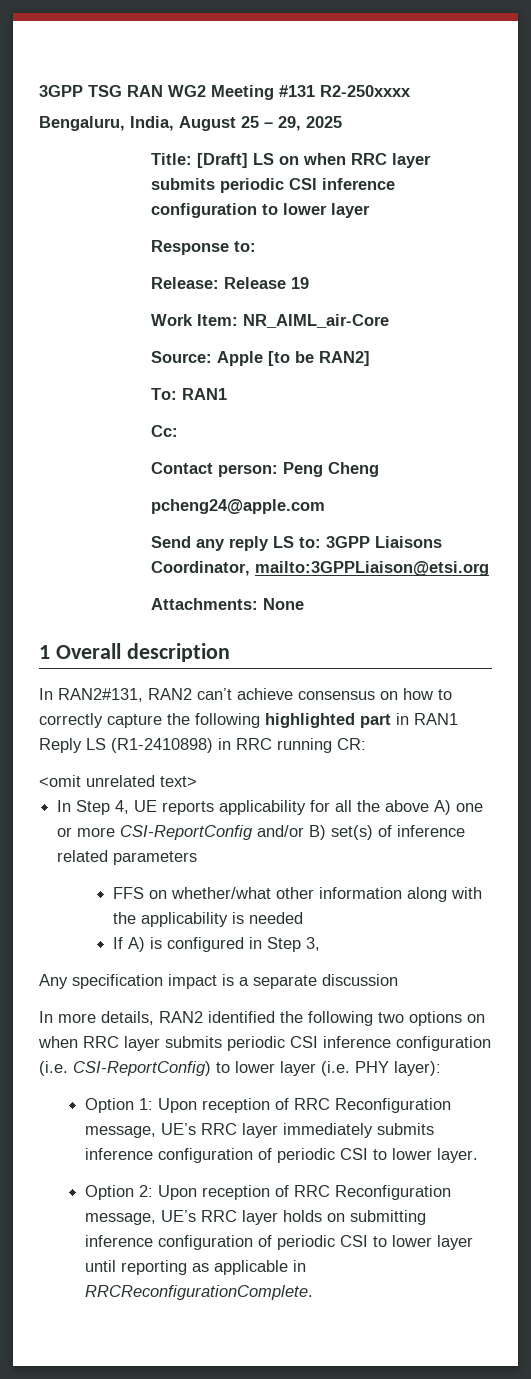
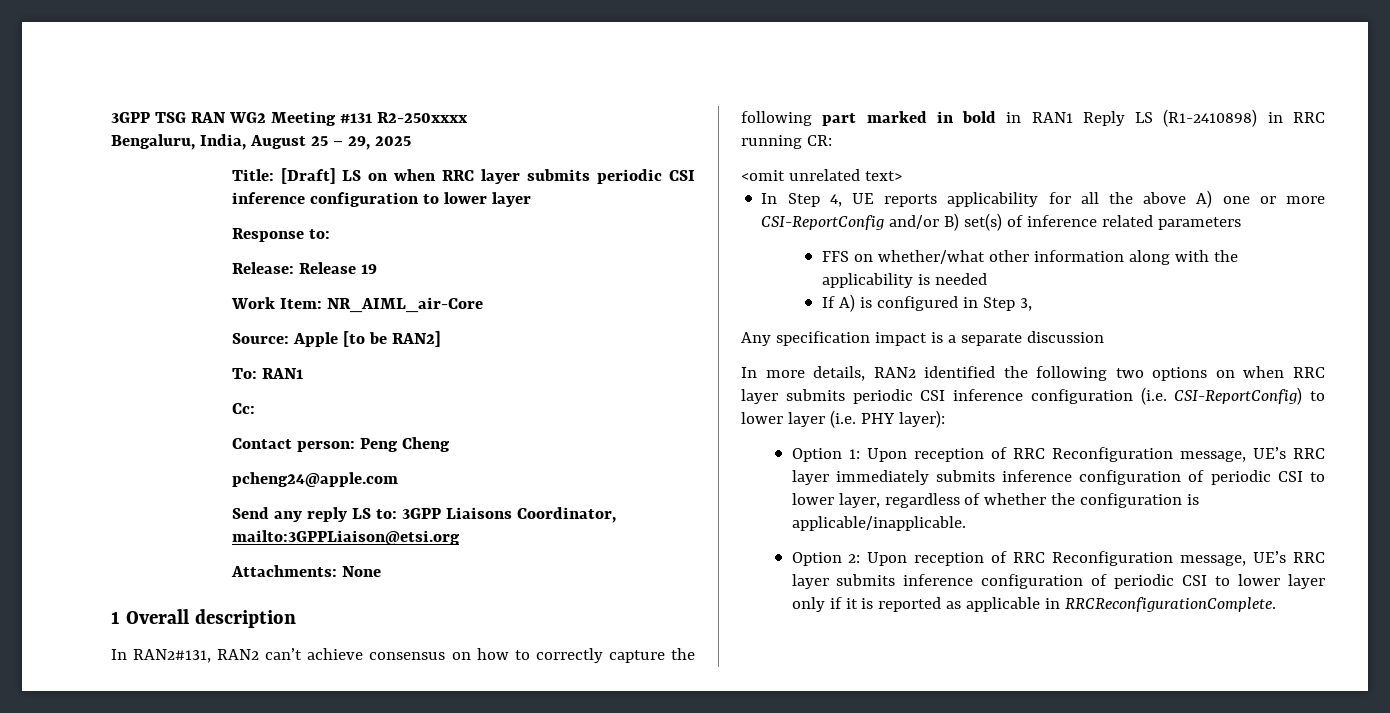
[265,713,391,728] highlighted part -> [822,111,997,126] part marked in bold
[437,1148,479,1163] layer. -> [838,493,1200,508] [791,516,966,531] layer, regardless of whether the configuration is applicable/inapplicable.
[283,1210,427,1225] holds on submitting -> [836,574,896,586] submits
[85,1260,188,1275] until reporting -> [791,597,942,612] only if it is reported

